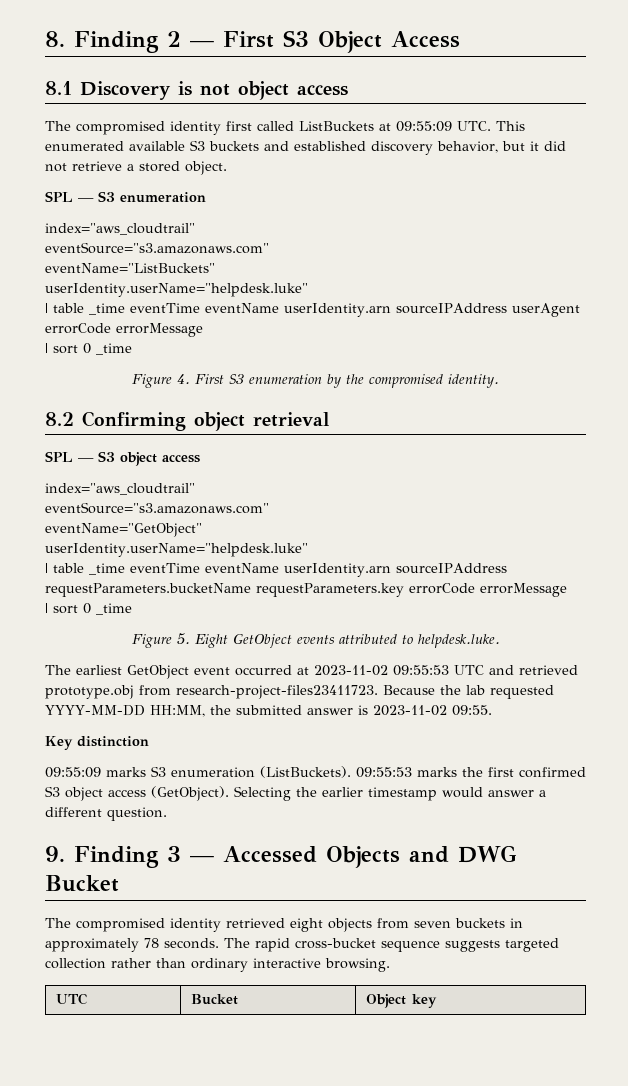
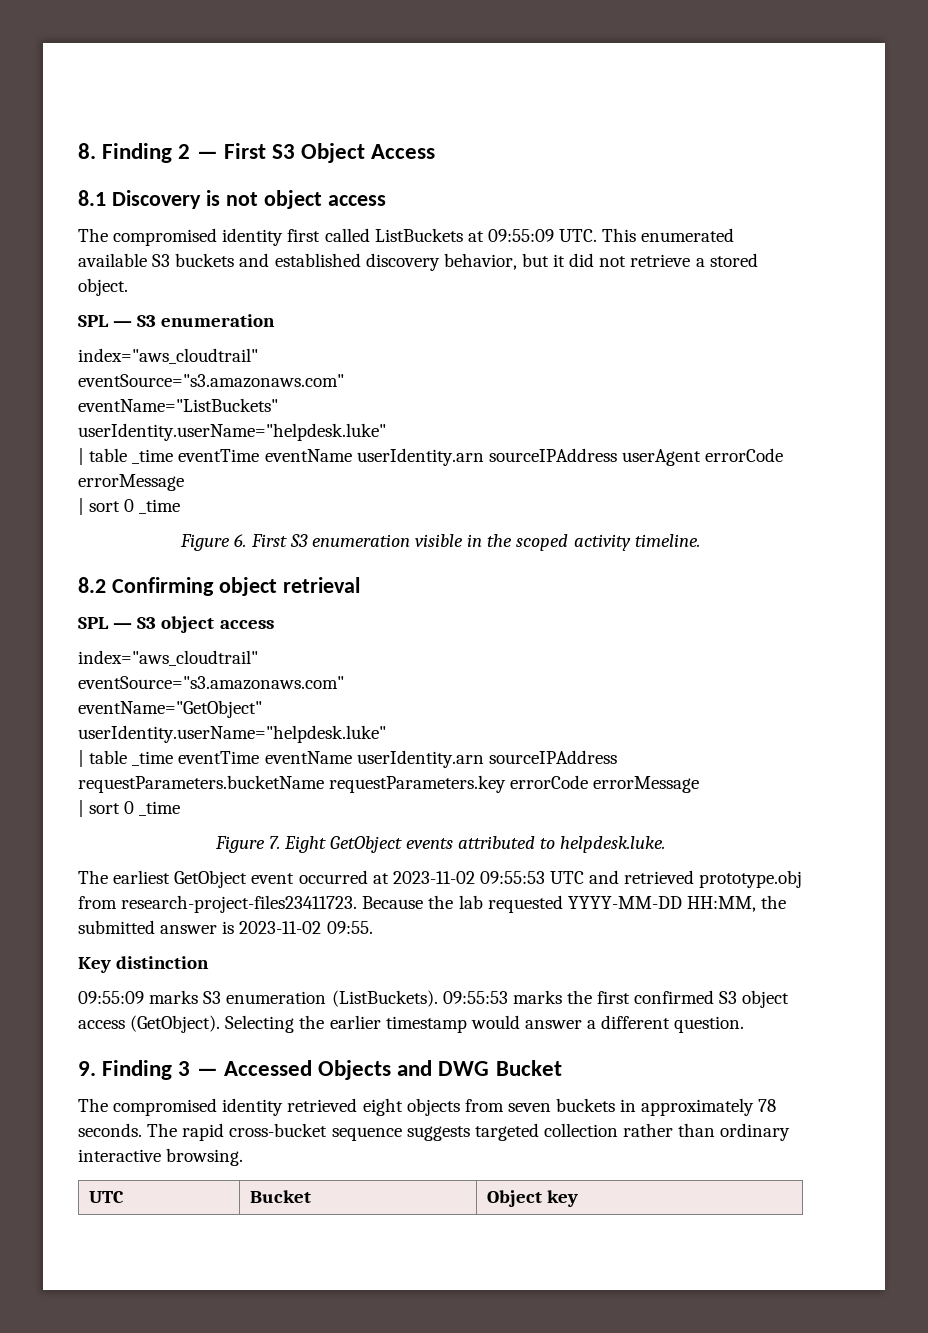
[177,374,191,384] 4. -> [234,534,247,547] 6.
[327,374,500,388] by the compromised identity. -> [415,534,700,551] visible in the scoped activity timeline.
[176,633,190,645] 5. -> [268,836,280,849] 7.

